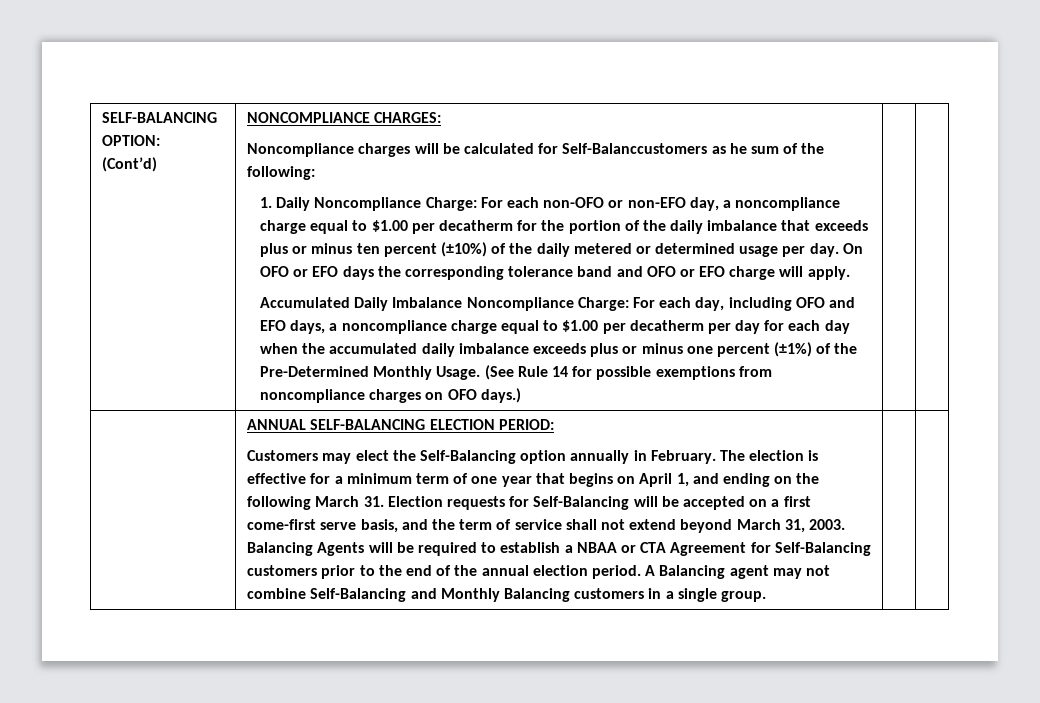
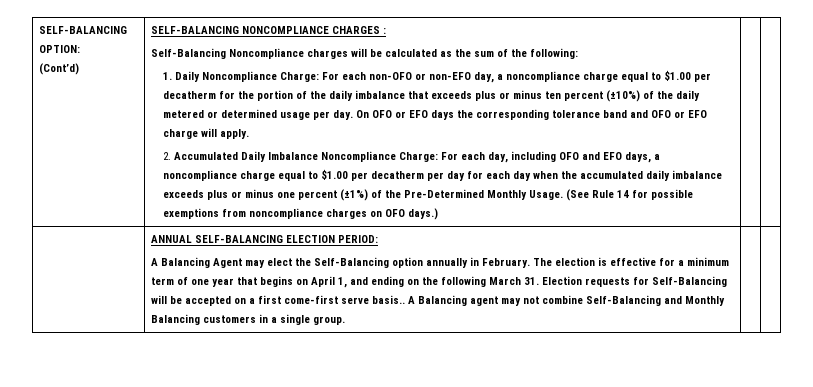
[247,112,442,123] NONCOMPLIANCE CHARGES: // -> [150,26,386,34] [150,48,226,59] SELF-BALANCING NONCOMPLIANCE CHARGES : // Self-Balancing
[538,143,747,154] for Self-Balanccustomers as he -> [439,49,471,57] as the
(850, 273) none -> [163,152,172,160] 2.
[247,450,319,461] Customers -> [150,257,243,268] A Balancing Agent
[360,519,845,533] [247,542,871,556] [247,565,641,579] basis, and the term of service shall not extend beyond March 31, 2003. Balancing Agents will be required to establish a NBAA or CTA Agreement for Self-Balancing customers prior to the end of the annual election period. -> [371,295,405,304] basis..

